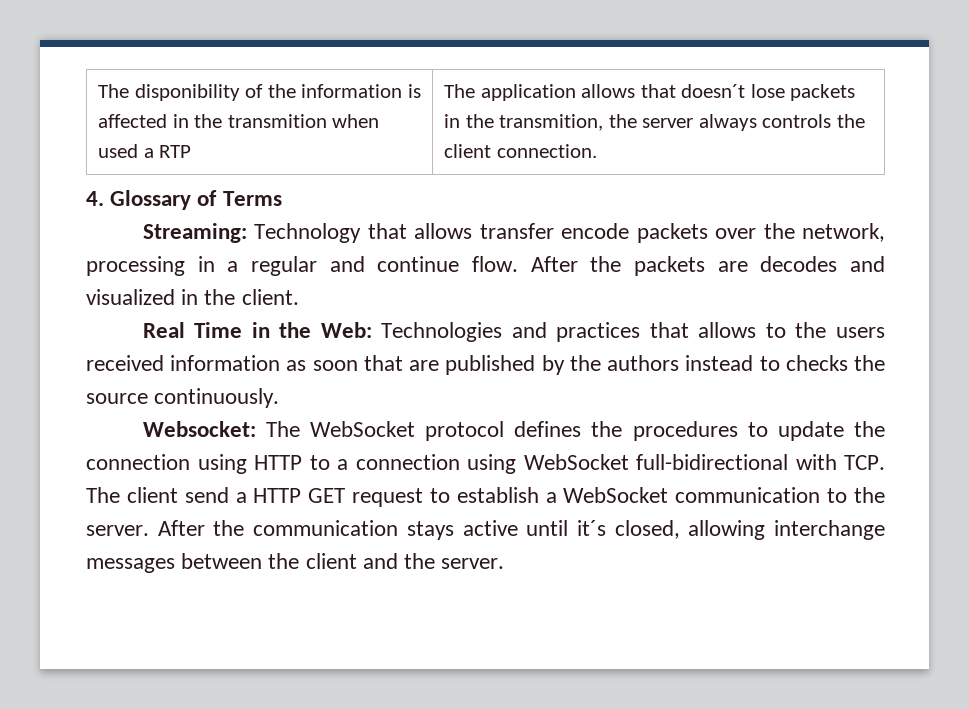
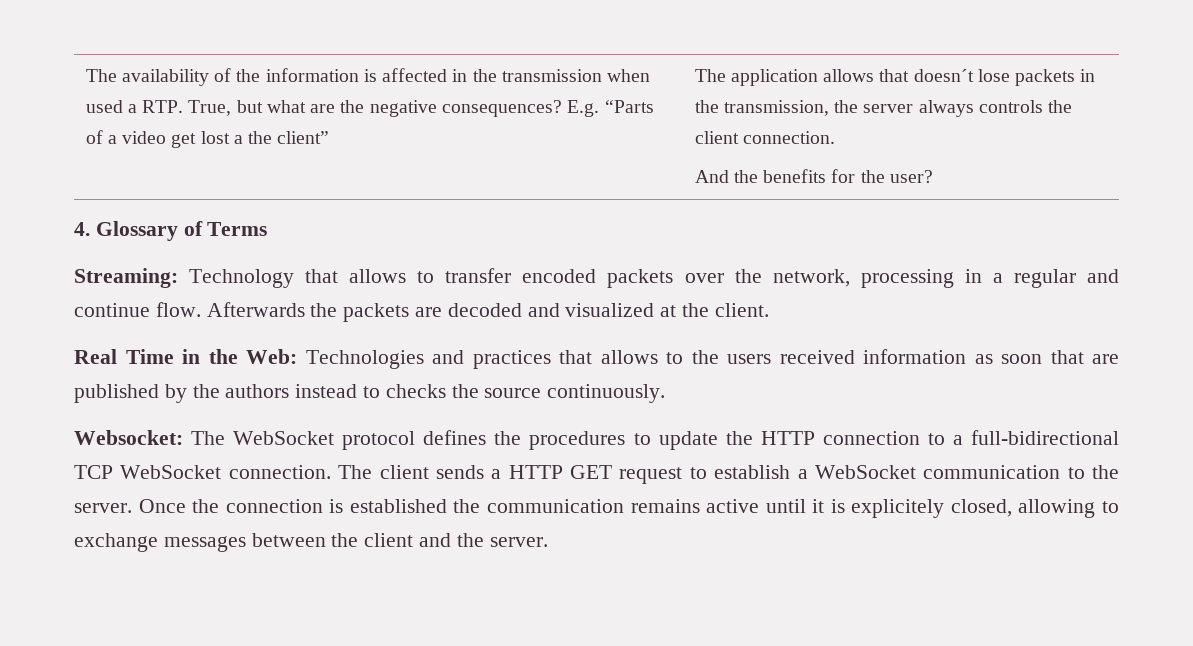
[98,84,240,101] The disponibility -> [85,69,209,86] The availability
[227,114,327,128] transmition -> [502,69,603,82] transmission
[159,145,192,158] RTP -> [142,100,654,117] [85,130,330,148] RTP. True, but what are the negative consequences? E.g. “Parts of a video get lost a the client”
[499,114,604,131] transmition, -> [723,100,829,116] transmission,
(597, 151) none -> [694,169,933,183] // And the benefits for the user?
[479,223,630,239] transfer encode -> [417,268,597,283] to transfer encoded
[530,256,578,272] After -> [206,302,305,317] Afterwards
[760,256,838,272] decodes -> [447,303,522,317] decoded
[181,289,199,305] in -> [660,305,677,317] at
[86,454,885,474] connection using HTTP to a connection using WebSocket full-bidirectional with TCP. -> [760,430,1119,445] [74,465,331,479] HTTP connection to a full-bidirectional TCP WebSocket connection.
[184,487,229,503] send -> [435,465,484,479] sends
[157,520,205,536] After -> [138,499,447,513] Once the connection is established
[406,521,454,540] stays -> [630,499,700,513] remains
[576,520,886,540] it´s closed, allowing interchange -> [812,499,1119,518] [74,533,158,552] it is explicitely closed, allowing to exchange

